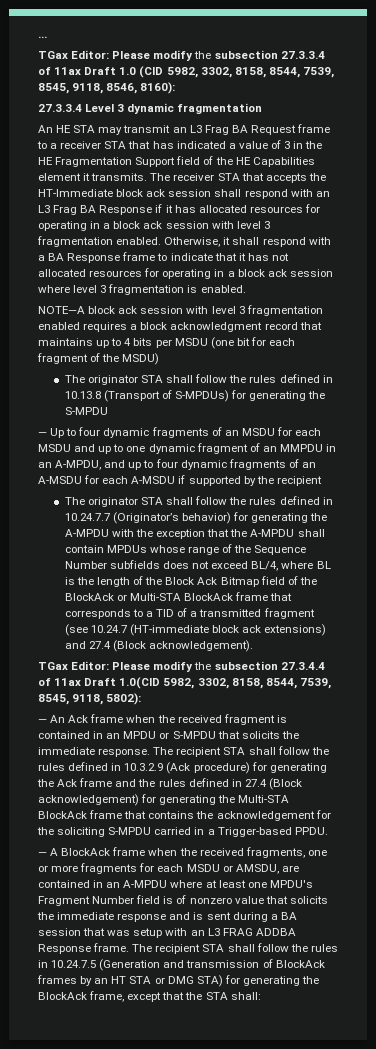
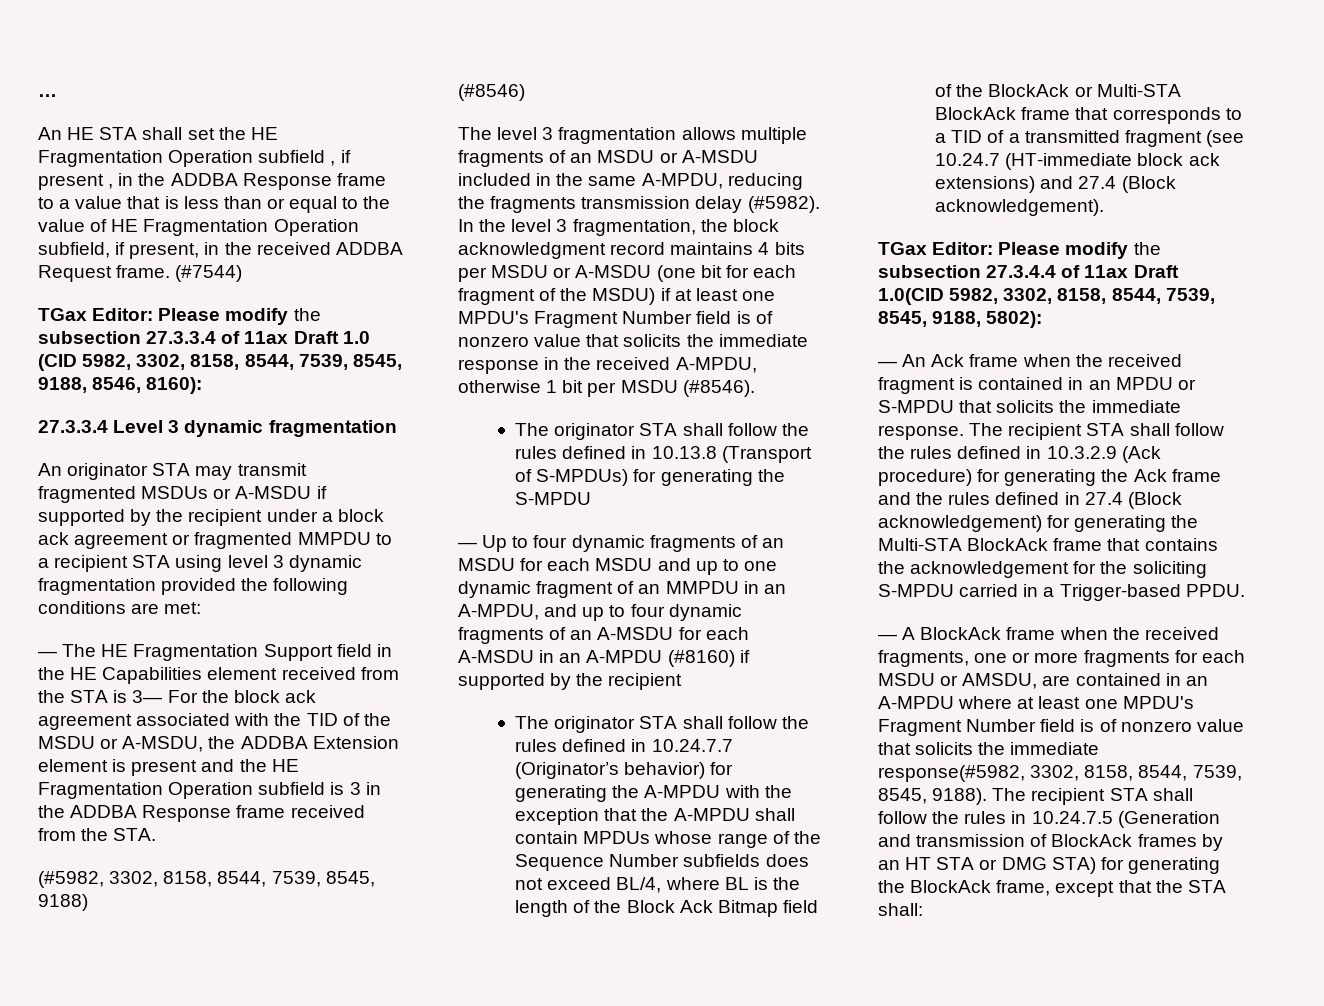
(47, 37) none -> [38,127,278,140] [38,150,351,167] [38,173,386,190] [38,196,391,213] [38,219,359,236] [38,242,403,259] [38,265,243,282] // An HE STA shall set the HE Fragmentation Operation subfield , if present , in the ADDBA Response frame to a value that is less than or equal to the value of HE Fragmentation Operation subfield, if present, in the received ADDBA Request frame. (#7544)
[72,83,104,94] 9118, -> [38,377,87,393] 9188,
[56,125,72,133] HE -> [67,463,149,480] originator
[172,124,331,135] [37,140,323,149] an L3 Frag BA Request frame to a receiver STA that has indicated a value of 3 in the -> [38,486,327,503] [38,509,384,526] [38,532,392,549] [38,555,362,572] [38,578,349,595] [38,601,202,614] [38,644,97,657] fragmented MSDUs or A-MSDU if supported by the recipient under a block ack agreement or fragmented MMPDU to a recipient STA using level 3 dynamic fragmentation provided the following conditions are met: // — The
[203,156,214,165] of -> [376,644,392,657] in
[83,173,326,183] [38,189,330,199] [38,204,320,215] [38,221,270,231] [37,236,331,247] [38,252,289,263] [38,268,333,279] [38,284,246,295] [38,305,323,316] [38,322,322,332] [38,338,122,348] it transmits. The receiver STA that accepts the HT-Immediate block ack session shall respond with an L3 Frag BA Response if it has allocated resources for operating in a block ack session with level 3 fragmentation enabled. Otherwise, it shall respond with a BA Response frame to indicate that it has not allocated resources for operating in a block ack session where level 3 fragmentation is enabled. // NOTE—A block ack session with level 3 fragmentation enabled requires a block acknowledgment record that maintains up to -> [281,667,399,680] [38,690,316,703] [38,713,391,730] [38,736,399,752] [38,759,299,776] [38,782,381,799] [38,805,365,822] [38,828,157,841] [38,871,375,888] [38,894,88,911] [458,84,525,101] [458,127,807,144] [458,150,758,167] [458,173,803,190] [458,196,820,213] [458,219,779,236] [458,242,754,259] received from the STA is 3— For the block ack agreement associated with the TID of the MSDU or A-MSDU, the ADDBA Extension element is present and the HE Fragmentation Operation subfield is 3 in the ADDBA Response frame received from the STA. // (#5982, 3302, 8158, 8544, 7539, 8545, 9188) // (#8546) // The level 3 fragmentation allows multiple fragments of an MSDU or A-MSDU included in the same A-MPDU, reducing the fragments transmission delay (#5982). In the level 3 fragmentation, the block acknowledgment record maintains
(208, 342) none -> [553,265,652,278] or A-MSDU
(160, 359) none -> [660,288,775,301] [458,311,773,328] [458,334,808,347] [458,357,757,374] [458,380,755,397] if at least one MPDU's Fragment Number field is of nonzero value that solicits the immediate response in the received A-MPDU, otherwise 1 bit per MSDU (#8546).
(176, 480) none -> [539,650,735,667] in an A-MPDU (#8160)
[72,694,104,705] 9118, -> [932,311,982,327] 9188,
[117,912,297,922] [38,928,296,938] [38,943,130,954] response and is sent during a BA session that was setup with an L3 FRAG ADDBA Response frame. -> [878,765,1242,782] [878,788,988,805] response(#5982, 3302, 8158, 8544, 7539, 8545, 9188).

